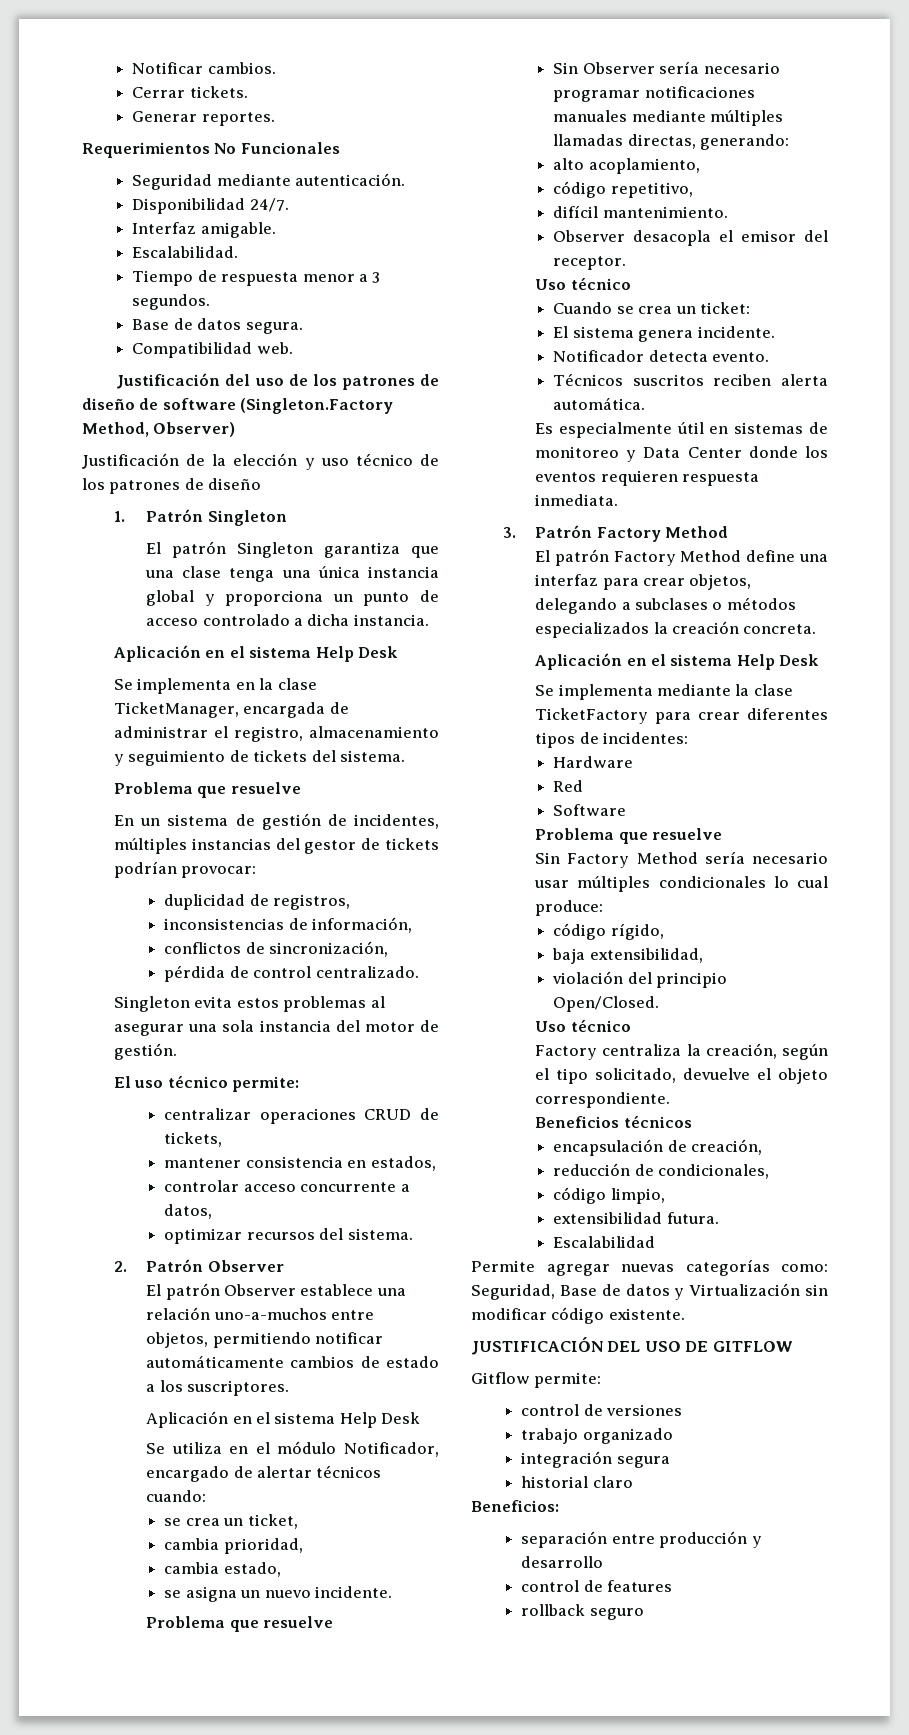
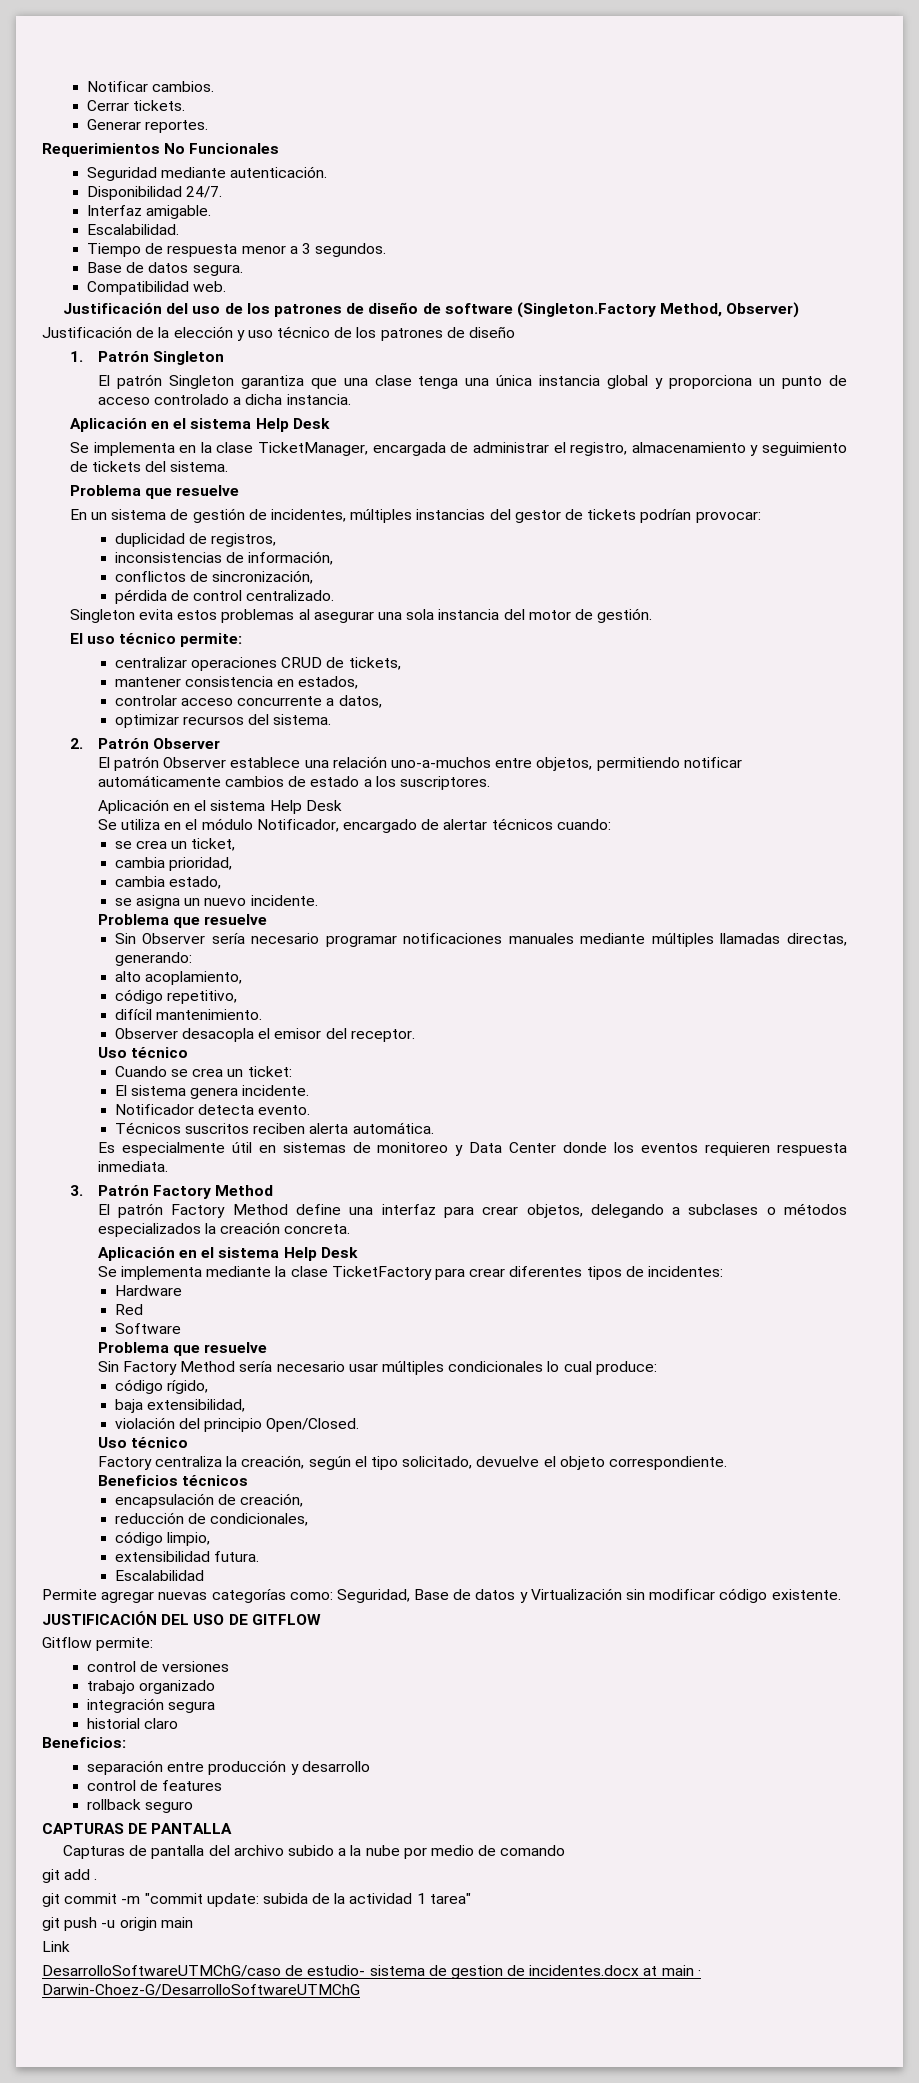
(644, 1614) none -> [42,1823,233,1834] [63,1845,566,1859] [42,1869,98,1883] [42,1893,471,1907] [42,1917,193,1931] [42,1941,70,1952] [42,1965,701,1979] [42,1984,360,1996] // CAPTURAS DE PANTALLA // Capturas de pantalla del archivo subido a la nube por medio de comando // git add . // git commit -m "commit update: subida de la actividad 1 tarea" // git push -u origin main // Link // DesarrolloSoftwareUTMChG/caso de estudio- sistema de gestion de incidentes.docx at main · Darwin-Choez-G/DesarrolloSoftwareUTMChG

